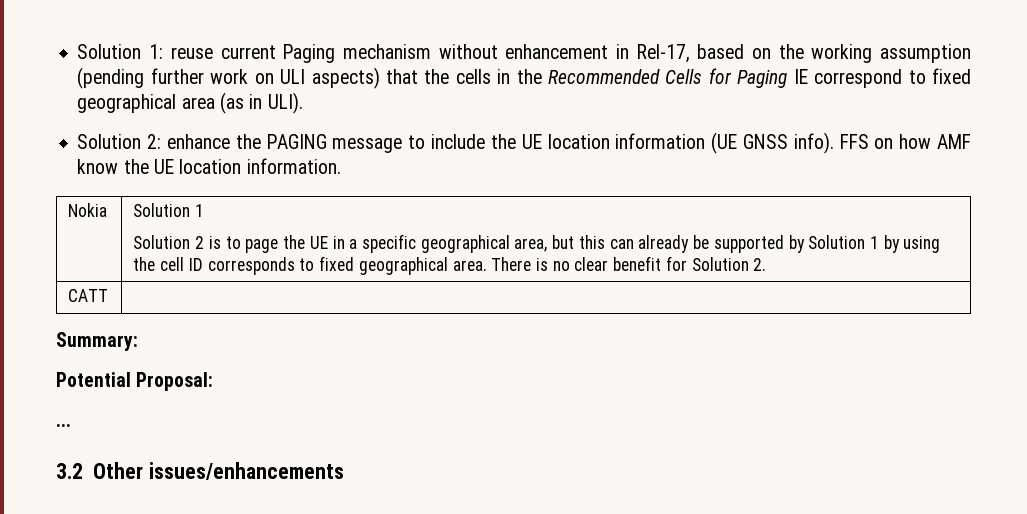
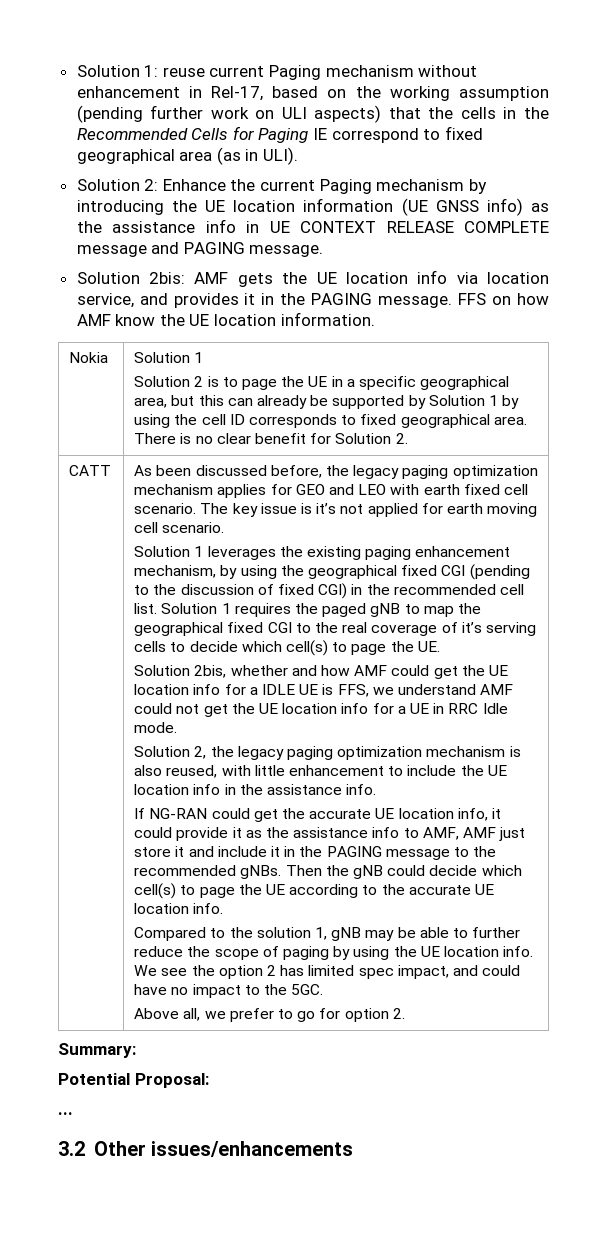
[167,134,486,153] enhance the PAGING message to include -> [162,179,487,194] [76,200,164,215] Enhance the current Paging mechanism by introducing
[793,132,834,154] info). -> [486,198,550,216] [76,219,549,233] [76,242,324,257] [76,270,549,287] [76,293,453,308] info) as the assistance info in UE CONTEXT RELEASE COMPLETE message and PAGING message. // Solution 2bis: AMF gets the UE location info via location service, and provides it in the PAGING message.
(109, 295) none -> [134,465,538,479] [134,484,528,498] [134,503,538,517] [134,522,225,533] [134,546,511,560] [134,564,530,580] [134,583,524,599] [134,603,481,617] [134,622,536,636] [134,640,440,656] [134,665,508,679] [134,684,514,697] [134,703,508,717] [134,722,178,733] [134,746,521,760] [134,765,507,778] [134,784,377,795] [134,808,501,822] [134,827,526,841] [134,846,497,860] [134,865,522,879] [134,883,494,899] [134,903,224,914] [134,927,521,941] [134,946,534,960] [134,965,521,979] [134,984,324,998] [134,1008,405,1022] As been discussed before, the legacy paging optimization mechanism applies for GEO and LEO with earth fixed cell scenario. The key issue is it’s not applied for earth moving cell scenario. // Solution 1 leverages the existing paging enhancement mechanism, by using the geographical fixed CGI (pending to the discussion of fixed CGI) in the recommended cell list. Solution 1 requires the paged gNB to map the geographical fixed CGI to the real coverage of it’s serving cells to decide which cell(s) to page the UE. // Solution 2bis, whether and how AMF could get the UE location info for a IDLE UE is FFS, we understand AMF could not get the UE location info for a UE in RRC Idle mode. // Solution 2, the legacy paging optimization mechanism is also reused, with little enhancement to include the UE location info in the assistance info. // If NG-RAN could get the accurate UE location info, it could provide it as the assistance info to AMF, AMF just store it and include it in the PAGING message to the recommended gNBs. Then the gNB could decide which cell(s) to page the UE according to the accurate UE location info. // Compared to the solution 1, gNB may be able to further reduce the scope of paging by using the UE location info. We see the option 2 has limited spec impact, and could have no impact to the 5GC. // Above all, we prefer to go for option 2.

